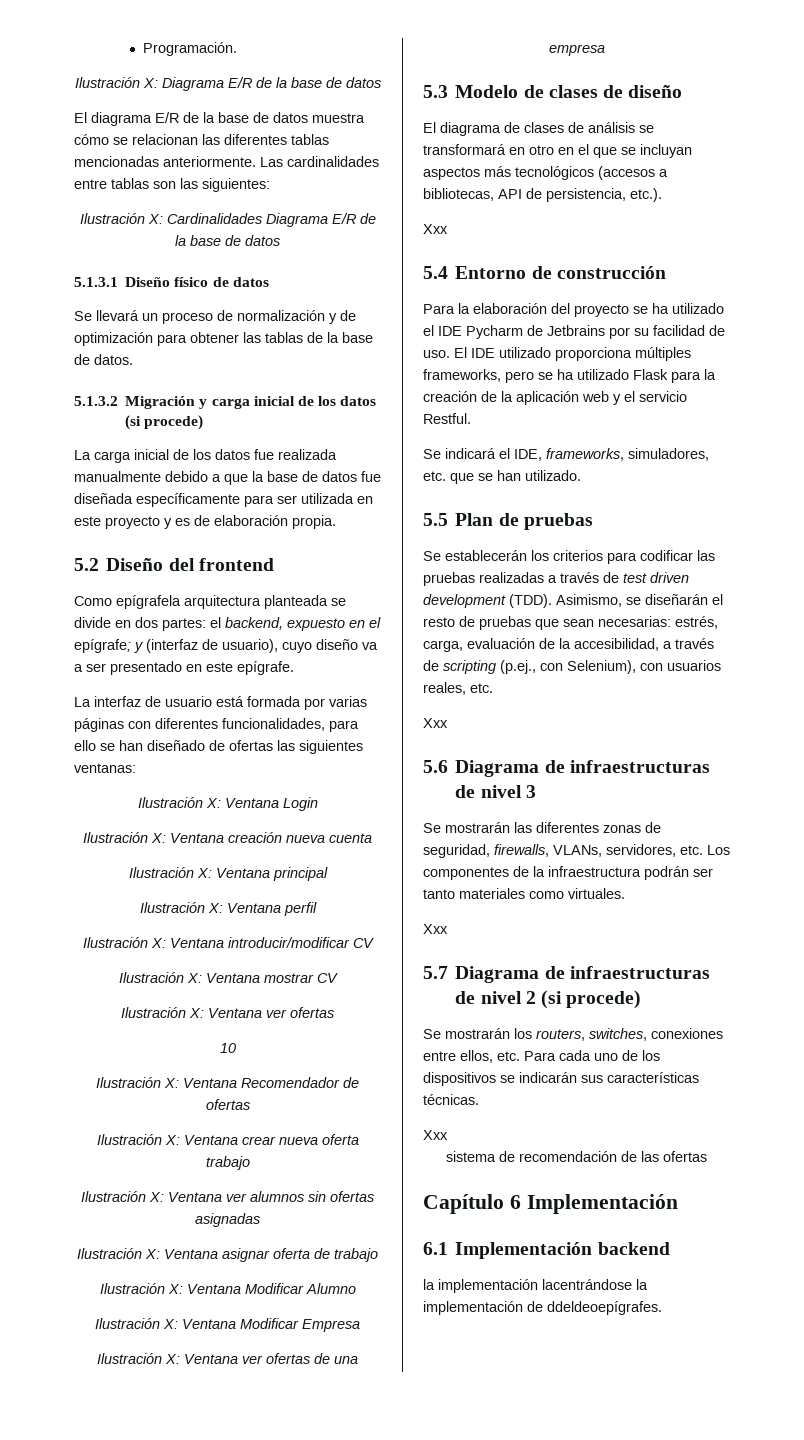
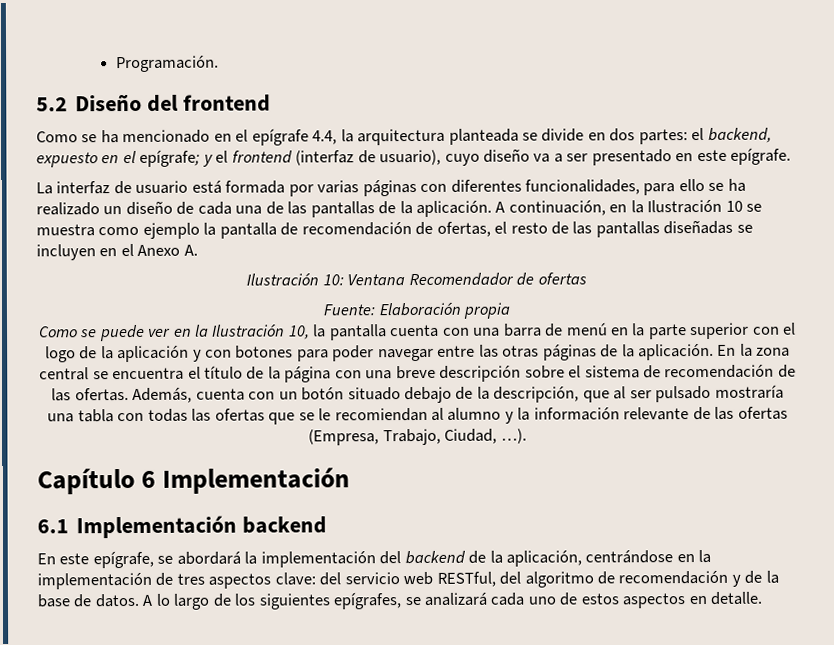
[74,77,381,91] [74,112,365,126] [74,134,329,145] [74,156,379,167] [74,178,270,192] [79,213,376,227] [175,235,280,246] [74,277,269,287] [74,310,356,324] [74,332,373,346] [74,354,133,365] [74,396,377,409] [125,415,204,430] [74,449,337,463] [74,471,381,485] [74,493,373,507] [74,515,336,529] // Ilustración X: Diagrama E/R de la base de datos // El diagrama E/R de la base de datos muestra cómo se relacionan las diferentes tablas mencionadas anteriormente. Las cardinalidades entre tablas son las siguientes: // Ilustración X: Cardinalidades Diagrama E/R de la base de datos // 5.1.3.1 Diseño físico de datos // Se llevará un proceso de normalización y de optimización para obtener las tablas de la base de datos. // 5.1.3.2 Migración y carga inicial de los datos (si procede) // La carga inicial de los datos fue realizada manualmente debido a que la base de datos fue diseñada específicamente para ser utilizada en este proyecto y es de elaboración propia. -> (219, 64) none
[116,595,181,609] epígrafela -> [81,128,354,146] se ha mencionado en el epígrafe 4.4, la
(143, 647) none -> [215,150,293,164] el frontend
[119,740,363,754] [74,763,136,773] [137,797,318,811] [83,832,372,843] [128,867,328,881] [139,902,317,916] [82,937,374,948] [118,972,338,983] [121,1007,334,1018] [219,1043,236,1053] [96,1077,359,1088] [205,1099,250,1110] [96,1134,359,1145] [205,1156,250,1170] [81,1191,374,1202] [195,1213,260,1227] [77,1248,378,1262] [99,1283,356,1294] [95,1318,360,1332] [97,1353,358,1364] [548,44,605,56] [423,85,683,98] [423,122,654,136] [423,144,692,158] [423,166,668,180] [423,188,662,202] [423,224,448,234] [423,266,666,279] [423,303,724,317] [423,325,725,339] [423,347,691,361] [423,369,716,383] [423,391,687,405] [423,413,471,424] [423,448,709,461] [423,470,581,484] [423,513,593,530] [423,550,715,564] [423,572,689,586] [423,594,723,608] [423,616,718,630] [423,638,714,652] [423,660,721,674] [423,682,493,695] [423,718,448,728] [423,760,710,777] [455,785,536,798] [423,822,661,833] [423,844,730,858] [423,866,713,880] [423,888,625,899] [423,924,448,934] [423,966,710,983] [455,990,642,1009] [423,1028,723,1041] [423,1050,660,1063] [423,1072,699,1086] [423,1094,479,1105] [423,1130,448,1140] han diseñado de ofertas las siguientes ventanas: // Ilustración X: Ventana Login // Ilustración X: Ventana creación nueva cuenta // Ilustración X: Ventana principal // Ilustración X: Ventana perfil // Ilustración X: Ventana introducir/modificar CV // Ilustración X: Ventana mostrar CV // Ilustración X: Ventana ver ofertas // 10 // Ilustración X: Ventana Recomendador de ofertas // Ilustración X: Ventana crear nueva oferta trabajo // Ilustración X: Ventana ver alumnos sin ofertas asignadas // Ilustración X: Ventana asignar oferta de trabajo // Ilustración X: Ventana Modificar Alumno // Ilustración X: Ventana Modificar Empresa // Ilustración X: Ventana ver ofertas de una empresa // 5.3 Modelo de clases de diseño // El diagrama de clases de análisis se transformará en otro en el que se incluyan aspectos más tecnológicos (accesos a bibliotecas, API de persistencia, etc.). // Xxx // 5.4 Entorno de construcción // Para la elaboración del proyecto se ha utilizado el IDE Pycharm de Jetbrains por su facilidad de uso. El IDE utilizado proporciona múltiples frameworks, pero se ha utilizado Flask para la creación de la aplicación web y el servicio Restful. // Se indicará el IDE, frameworks, simuladores, etc. que se han utilizado. // 5.5 Plan de pruebas // Se establecerán los criterios para codificar las pruebas realizadas a través de test driven development (TDD). Asimismo, se diseñarán el resto de pruebas que sean necesarias: estrés, carga, evaluación de la accesibilidad, a través de scripting (p.ej., con Selenium), con usuarios reales, etc. // Xxx // 5.6 Diagrama de infraestructuras de nivel 3 // Se mostrarán las diferentes zonas de seguridad, firewalls, VLANs, servidores, etc. Los componentes de la infraestructura podrán ser tanto materiales como virtuales. // Xxx // 5.7 Diagrama de infraestructuras de nivel 2 (si procede) // Se mostrarán los routers, switches, conexiones entre ellos, etc. Para cada uno de los dispositivos se indicarán sus características técnicas. // Xxx // -> [727,178,746,192] [36,199,763,218] [36,219,753,239] [36,243,198,261] [246,272,587,287] [323,302,510,319] [38,322,797,342] [44,343,791,363] [39,365,582,383] ha realizado un diseño de cada una de las pantallas de la aplicación. A continuación, en la Ilustración 10 se muestra como ejemplo la pantalla de recomendación de ofertas, el resto de las pantallas diseñadas se incluyen en el Anexo A. // Ilustración 10: Ventana Recomendador de ofertas // Fuente: Elaboración propia // Como se puede ver en la Ilustración 10, la pantalla cuenta con una barra de menú en la parte superior con el logo de la aplicación y con botones para poder navegar entre las otras páginas de la aplicación. En la zona central se encuentra el título de la página con una breve descripción sobre el
[663,1151,707,1162] ofertas -> [74,384,784,404] [47,406,788,425] [308,428,527,446] ofertas. Además, cuenta con un botón situado debajo de la descripción, que al ser pulsado mostraría una tabla con todas las ofertas que se le recomiendan al alumno y la información relevante de las ofertas (Empresa, Trabajo, Ciudad, …).
[423,1279,648,1293] [423,1301,662,1315] la implementación lacentrándose la implementación de ddeldeoepígrafes. -> [37,549,712,569] [37,570,779,590] [37,591,763,610] En este epígrafe, se abordará la implementación del backend de la aplicación, centrándose en la implementación de tres aspectos clave: del servicio web RESTful, del algoritmo de recomendación y de la base de datos. A lo largo de los siguientes epígrafes, se analizará cada uno de estos aspectos en detalle.

